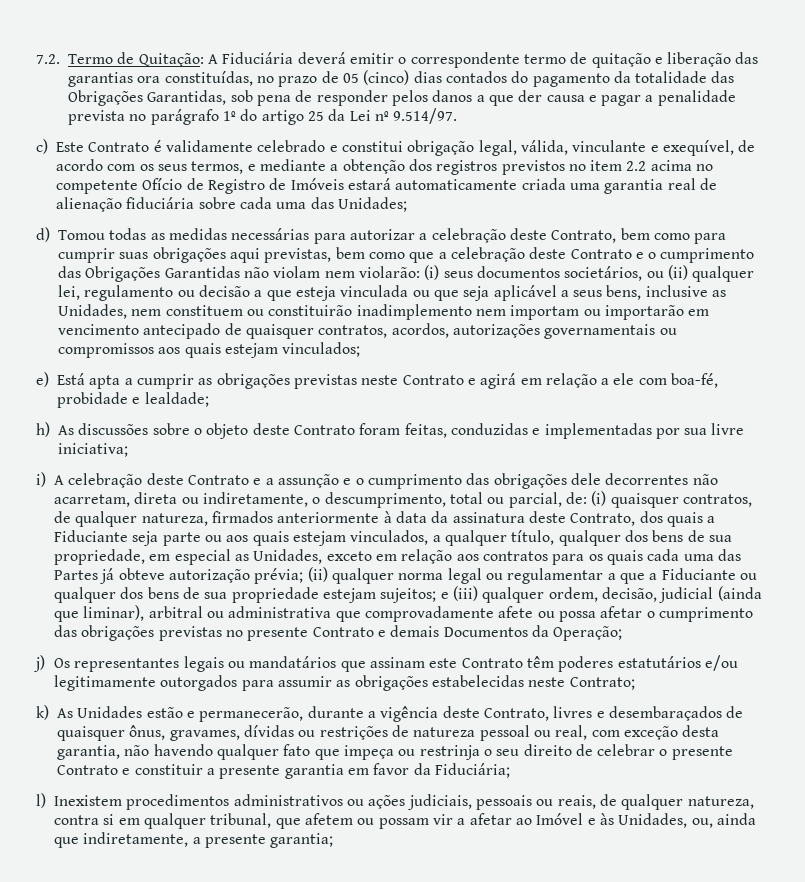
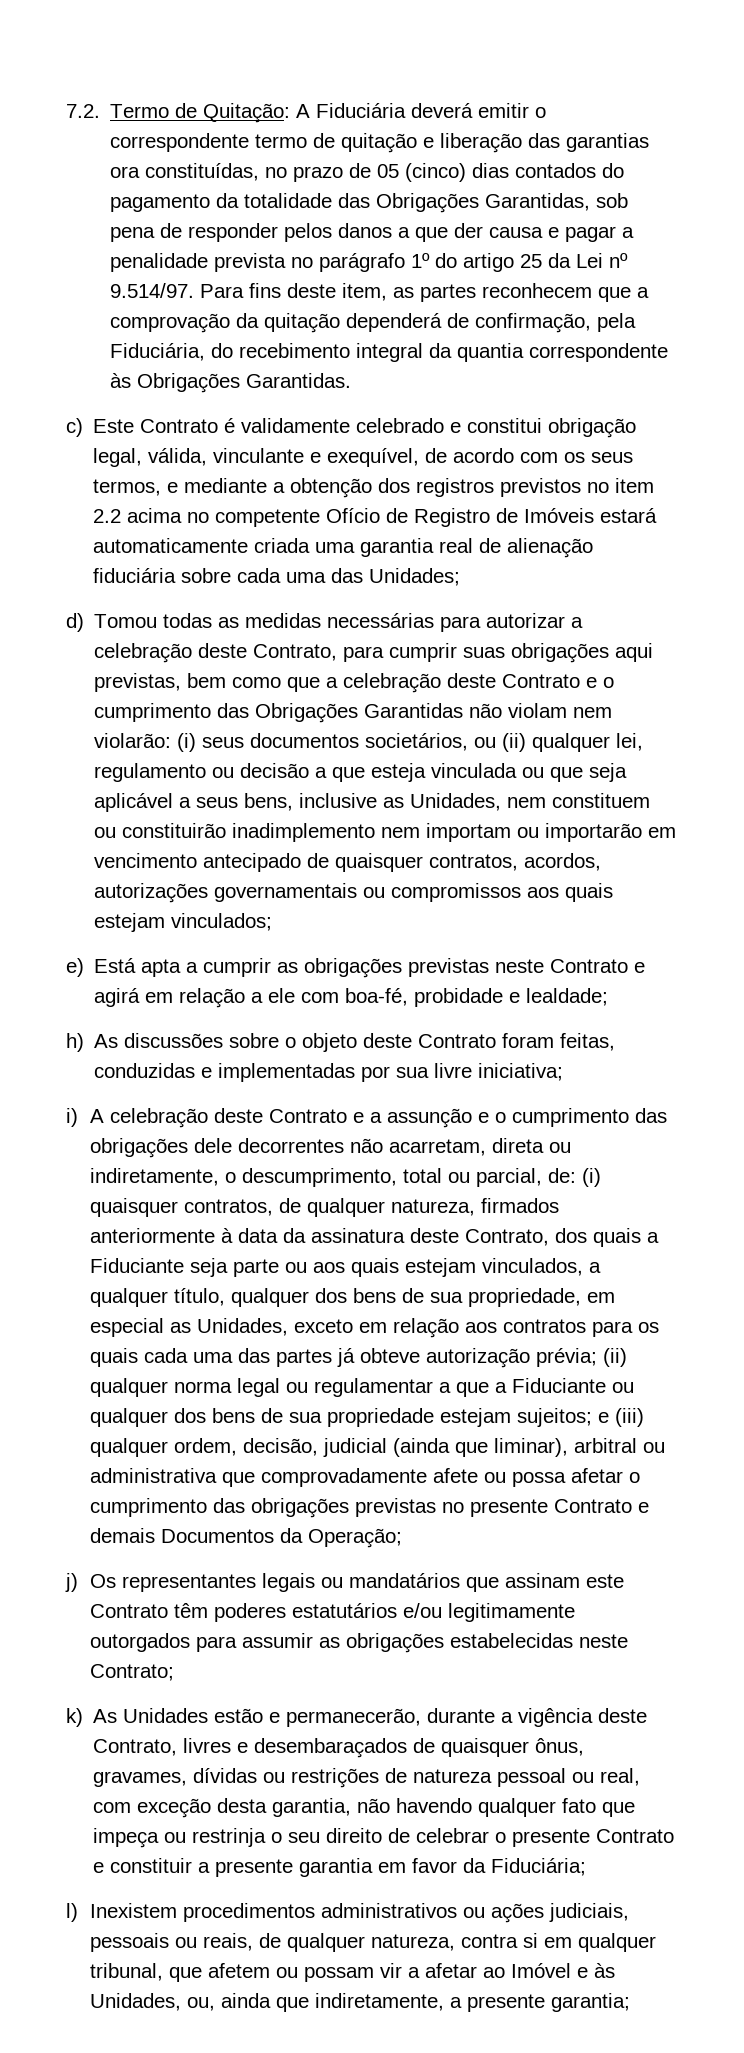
(458, 116) none -> [200,283,650,302] [110,313,637,333] [110,343,669,362] [110,373,352,393] Para fins deste item, as partes reconhecem que a comprovação da quitação dependerá de confirmação, pela Fiduciária, do recebimento integral da quantia correspondente às Obrigações Garantidas.
[620,228,690,240] bem como -> (338, 652) none
[54,570,99,580] Partes -> [276,1349,333,1367] partes

